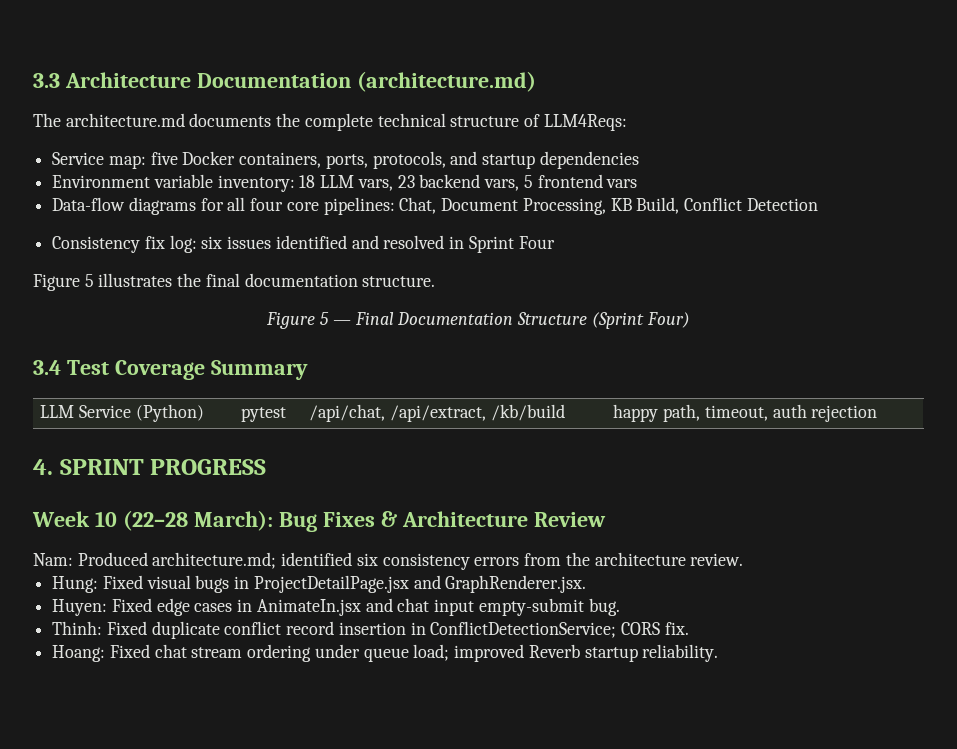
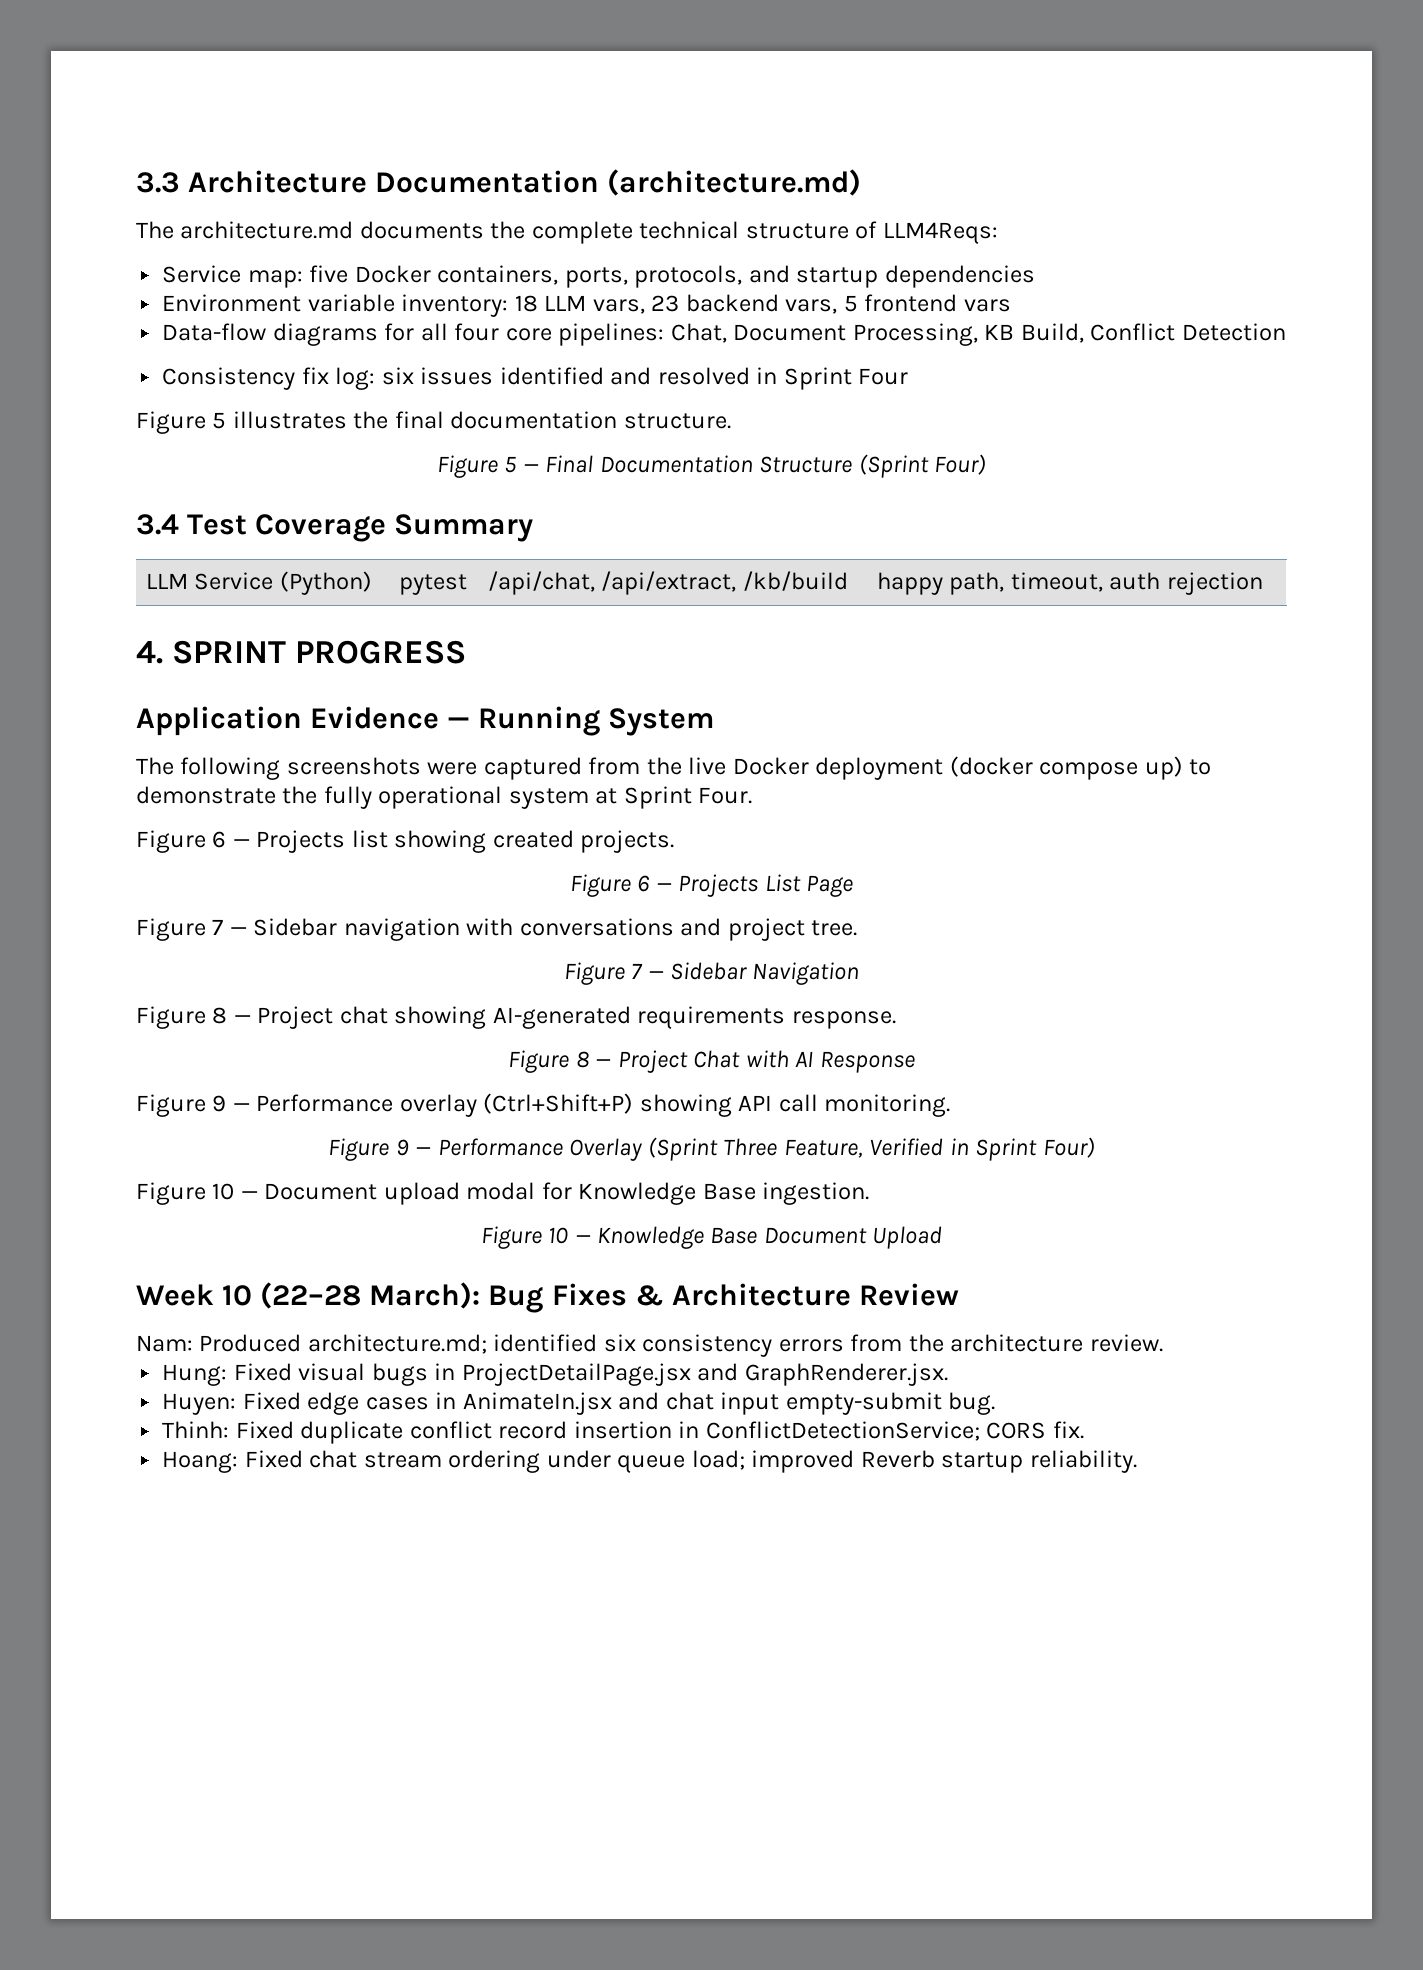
(267, 467) none -> [136,706,715,736] [136,756,1212,780] [136,786,753,809] [136,830,675,853] [569,874,854,897] [136,918,858,941] [563,962,860,985] [136,1006,896,1029] [508,1050,915,1073] [136,1093,951,1117] [328,1137,1095,1161] [136,1182,870,1205] [480,1226,943,1249] // Application Evidence — Running System // The following screenshots were captured from the live Docker deployment (docker compose up) to demonstrate the fully operational system at Sprint Four. // Figure 6 — Projects list showing created projects. // Figure 6 — Projects List Page // Figure 7 — Sidebar navigation with conversations and project tree. // Figure 7 — Sidebar Navigation // Figure 8 — Project chat showing AI-generated requirements response. // Figure 8 — Project Chat with AI Response // Figure 9 — Performance overlay (Ctrl+Shift+P) showing API call monitoring. // Figure 9 — Performance Overlay (Sprint Three Feature, Verified in Sprint Four) // Figure 10 — Document upload modal for Knowledge Base ingestion. // Figure 10 — Knowledge Base Document Upload

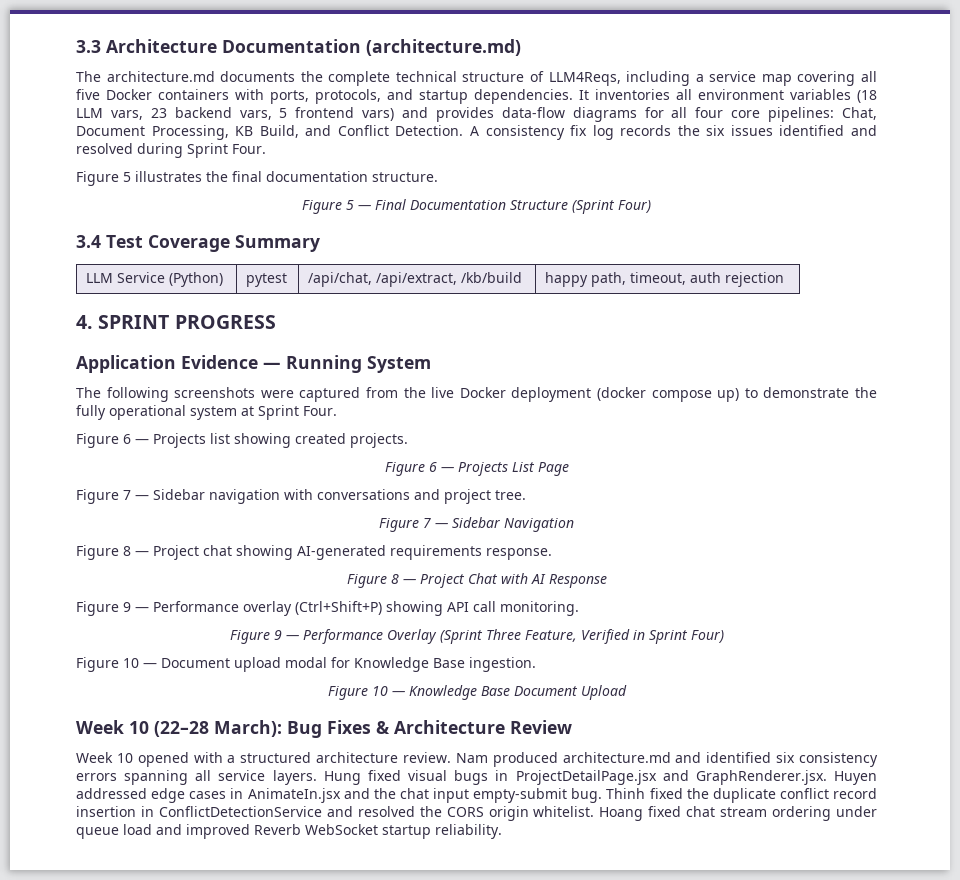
[882,222,998,244] [162,265,1035,288] [162,294,538,317] LLM4Reqs: // Service map: five Docker containers, ports, protocols, and startup dependencies // Environment variable inventory: 18 -> [548,71,877,86] [76,89,877,104] LLM4Reqs, including a service map covering all five Docker containers with ports, protocols, and startup dependencies. It inventories all environment variables (18
[963,299,1011,312] [162,323,267,341] vars // Data-flow -> [362,107,565,122] vars) and provides data-flow
[1090,323,1286,341] [162,367,376,390] Conflict Detection // Consistency fix log: -> [305,125,700,140] and Conflict Detection. A consistency fix log records the
[756,367,909,390] in Sprint Four -> [137,143,266,158] during Sprint Four.
[136,1334,1163,1357] [162,1363,292,1386] Nam: Produced architecture.md; identified six consistency errors from the architecture review. // Hung: Fixed -> [76,752,878,767] [76,770,401,785] Week 10 opened with a structured architecture review. Nam produced architecture.md and identified six consistency errors spanning all service layers. Hung fixed
[162,1392,301,1415] // Huyen: Fixed -> [834,771,877,785] [76,788,147,799] Huyen addressed
(660, 1401) none -> [373,788,396,799] the
[162,1421,294,1439] // Thinh: Fixed -> [606,788,709,799] Thinh fixed the
[705,1421,1084,1441] [162,1450,303,1473] ConflictDetectionService; CORS fix. // Hoang: Fixed -> [158,806,682,821] ConflictDetectionService and resolved the CORS origin whitelist. Hoang fixed
[691,1450,745,1470] load; -> [123,824,182,835] load and
(935, 1459) none -> [305,824,378,835] WebSocket

